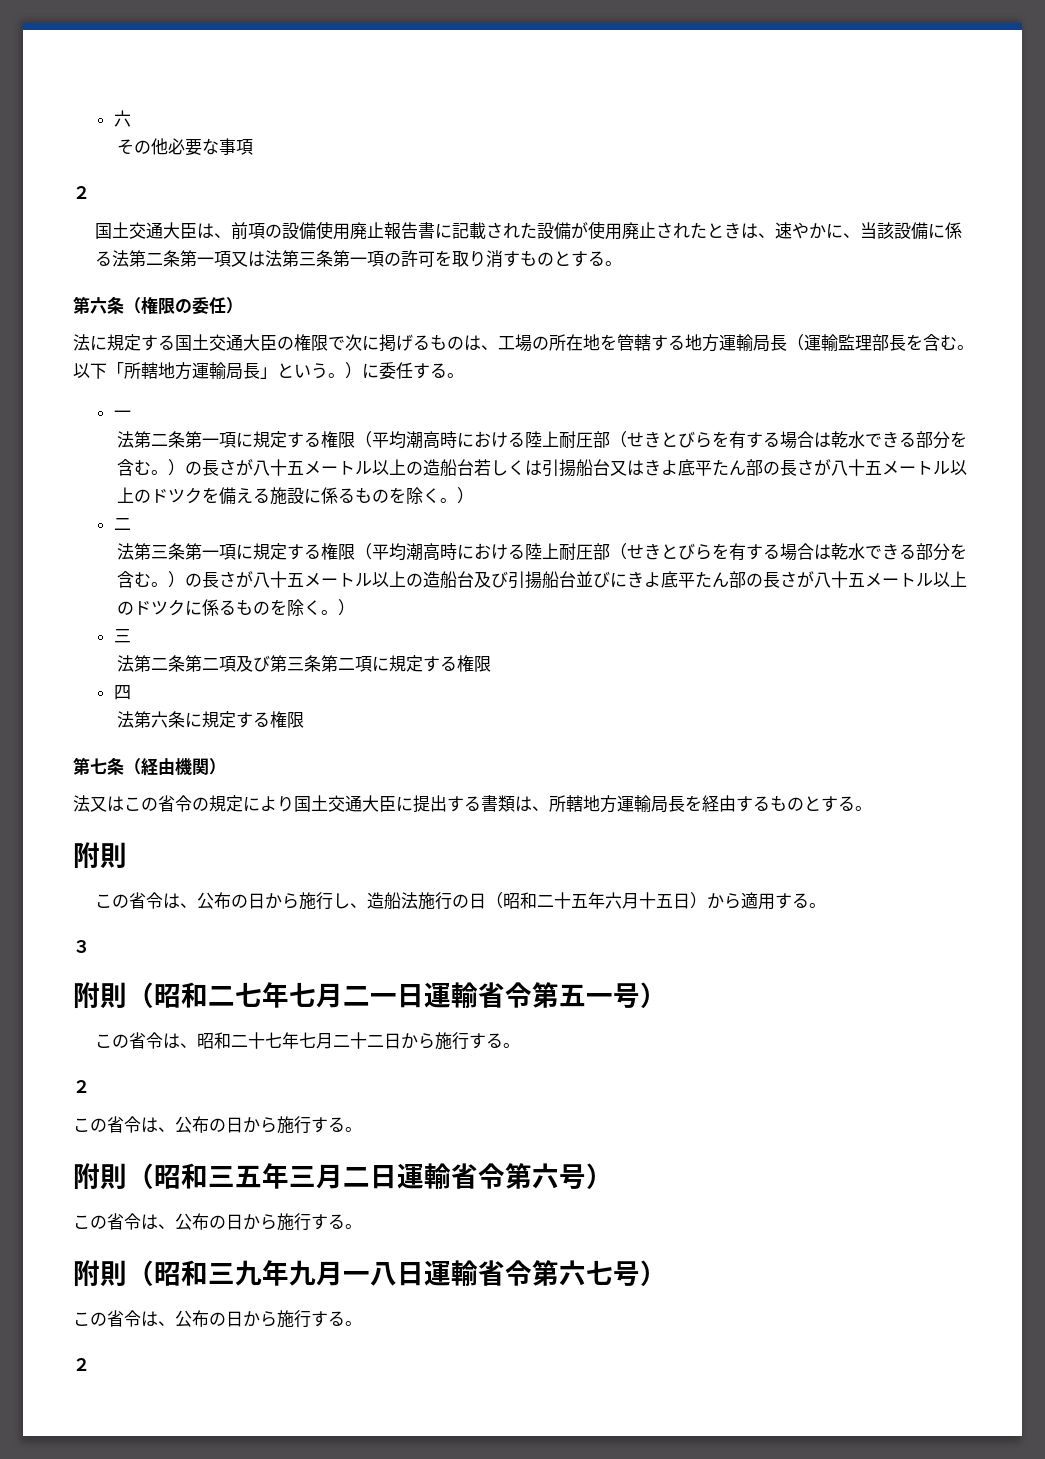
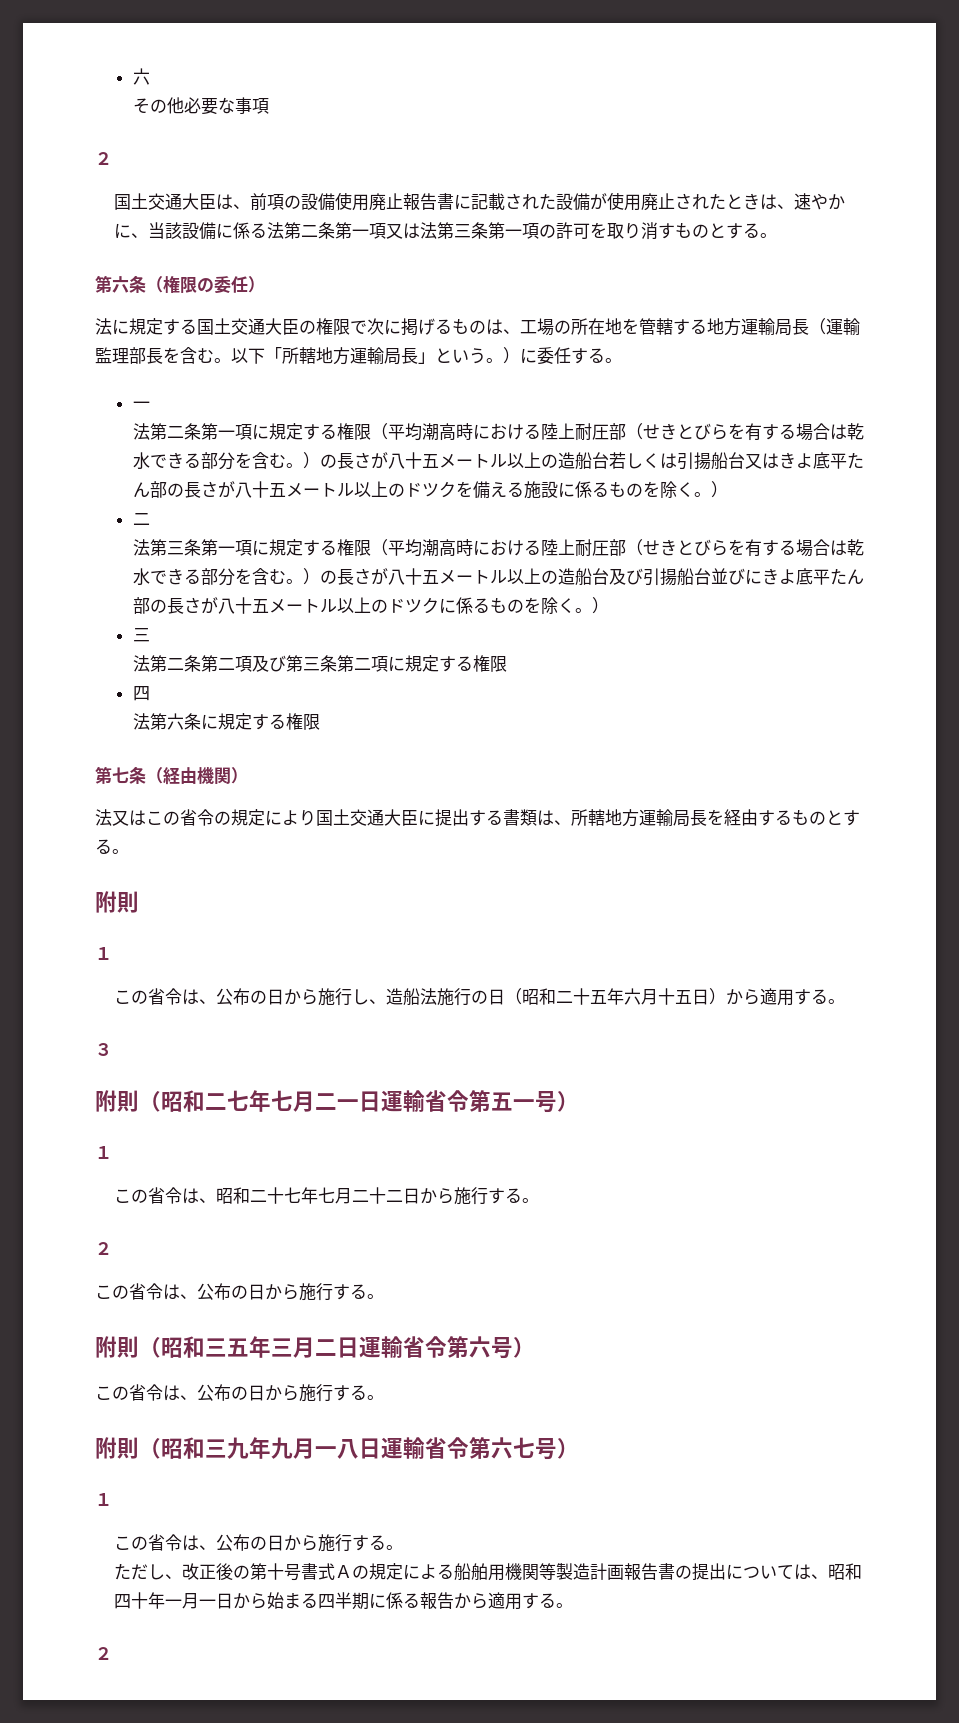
(127, 855) none -> [95,947,112,960] // １
(667, 995) none -> [95,1146,112,1159] // １
[73,1310,362,1328] // この省令は、公布の日から施行する。 -> [95,1493,112,1506] [113,1534,403,1552] [113,1563,862,1581] [113,1592,573,1610] // １ // この省令は、公布の日から施行する。 // ただし、改正後の第十号書式Ａの規定による船舶用機関等製造計画報告書の提出については、昭和四十年一月一日から始まる四半期に係る報告から適用する。

